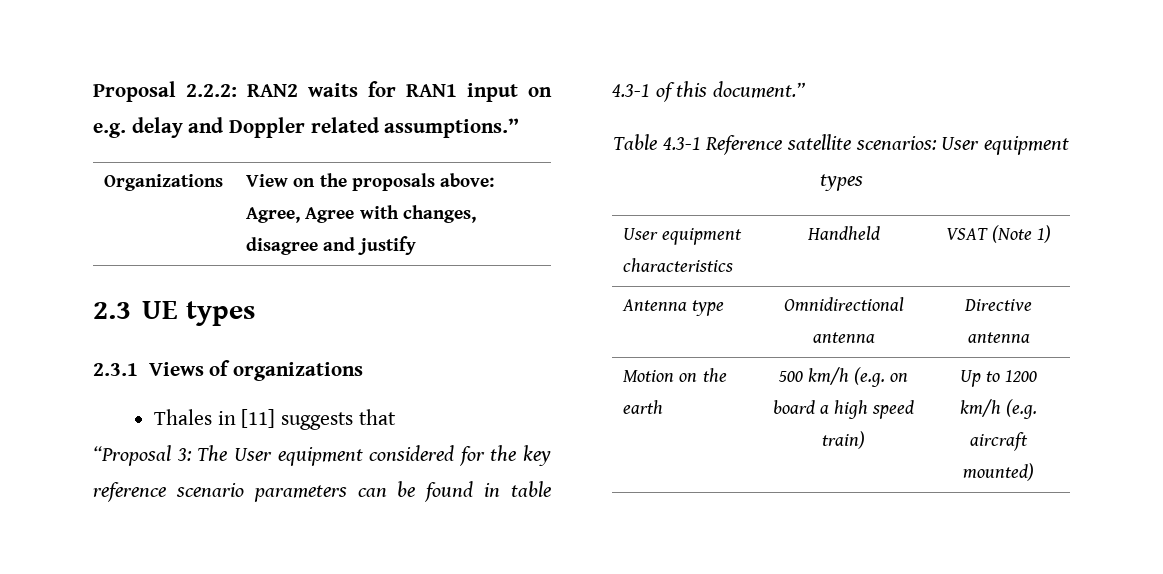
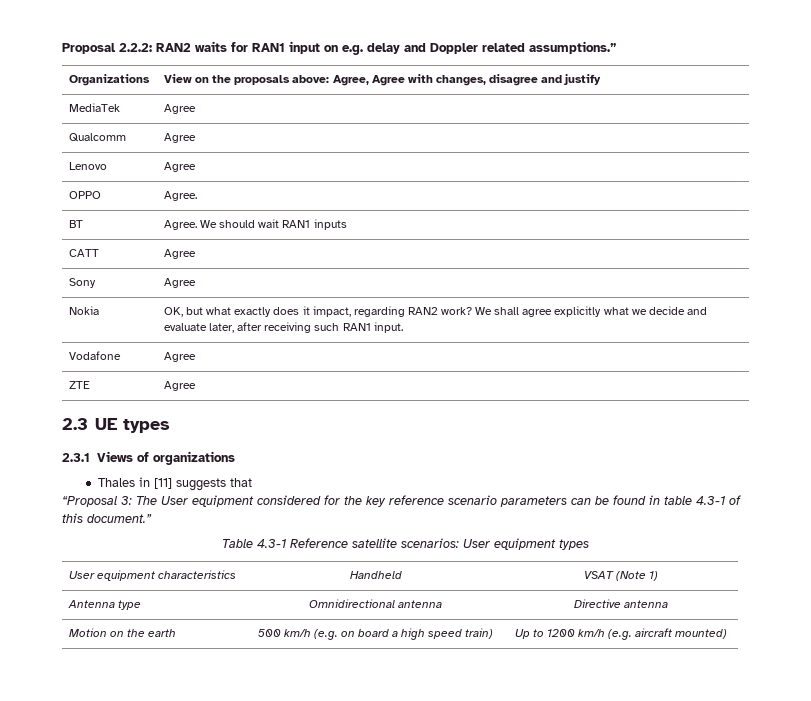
(416, 245) none -> [69,103,121,112] [164,104,197,114] [69,133,127,142] [164,133,197,143] [69,162,108,170] [164,162,197,172] [69,191,102,199] [164,191,198,201] [69,220,84,228] [164,219,347,230] [69,249,100,257] [164,249,197,259] [69,278,97,288] [164,278,197,288] [69,306,100,315] [164,306,707,317] [164,322,403,333] [69,351,122,360] [164,352,197,362] [69,381,91,389] [164,381,197,391] // MediaTek | Agree // Qualcomm | Agree // Lenovo | Agree // OPPO | Agree. // BT | Agree. We should wait RAN1 inputs // CATT | Agree // Sony | Agree // Nokia | OK, but what exactly does it impact, regarding RAN2 work? We shall agree explicitly what we decide and evaluate later, after receiving such RAN1 input. // Vodafone | Agree // ZTE | Agree

